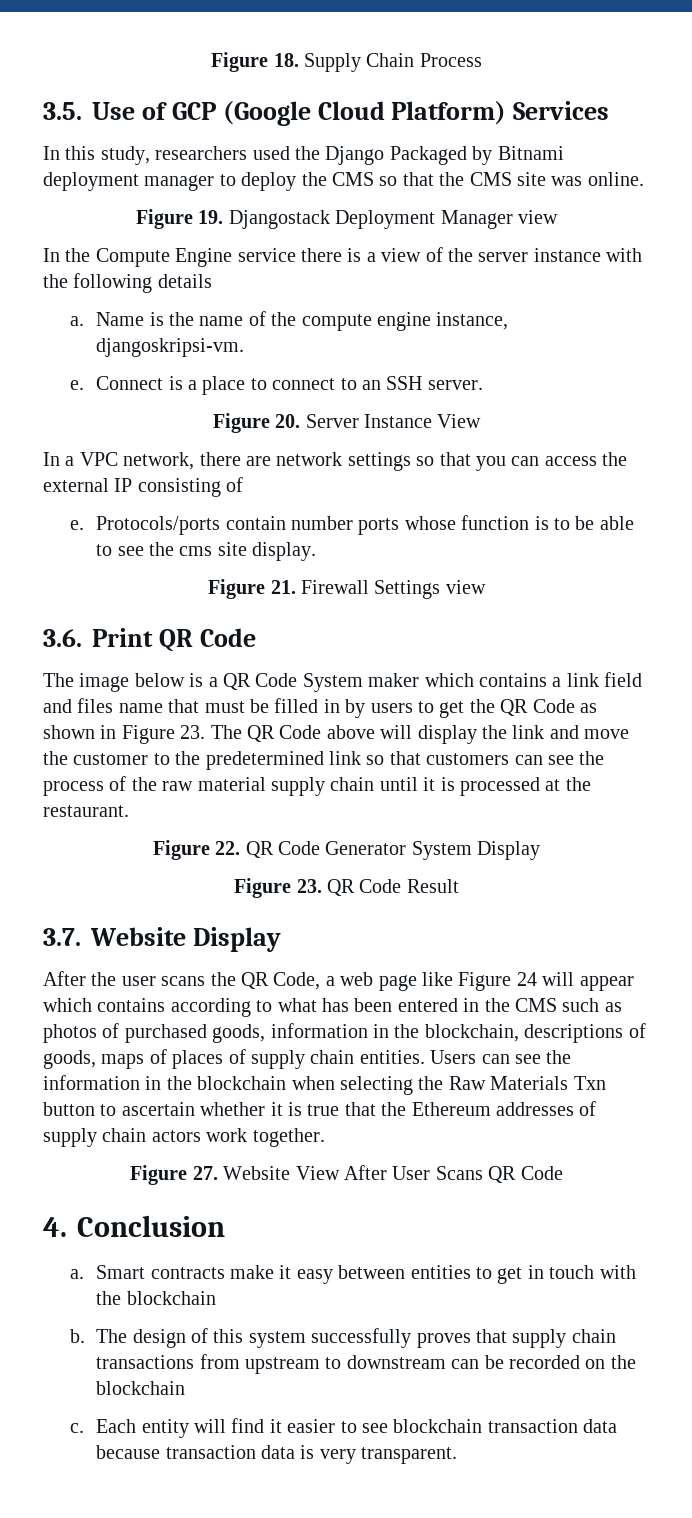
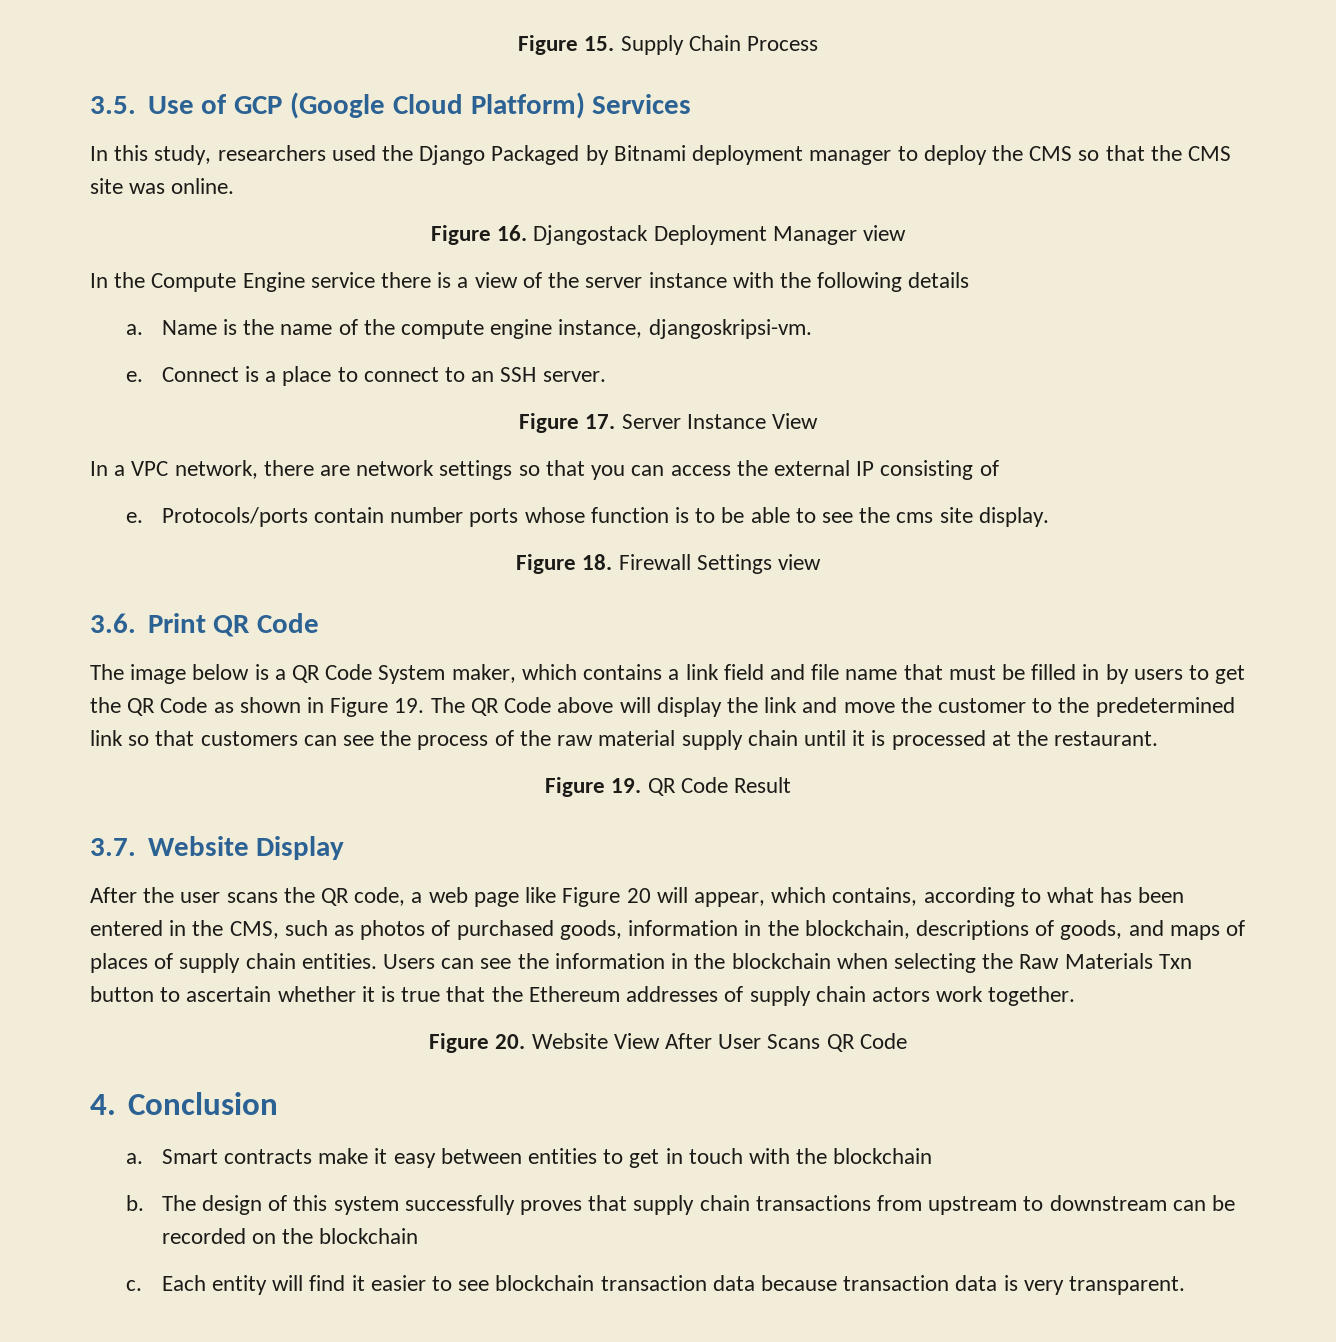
[211,52,299,72] Figure 18. -> [518,35,615,55] Figure 15.
[198,210,224,224] 19. -> [497,225,528,241] 16.
[275,414,301,428] 20. -> [585,414,616,429] 17.
[270,580,296,594] 21. -> [582,554,613,570] 18.
[368,673,420,687] maker -> [451,664,516,683] maker,
[77,698,114,713] files -> [811,664,840,680] file
[180,725,206,739] 23. -> [394,698,425,713] 19.
[215,841,541,860] [234,878,322,898] 22. QR Code Generator System Display // Figure 23. -> [611,778,642,793] 19.
[273,972,321,990] Code, -> [354,887,406,906] code,
[516,972,634,991] [43,998,166,1012] 24 will appear which contains -> [626,887,918,907] 20 will appear, which contains,
[514,998,557,1012] CMS -> [229,921,279,939] CMS,
(96, 1059) none -> [1128,920,1164,936] and
[192,1166,218,1180] 27. -> [495,1034,526,1049] 20.

